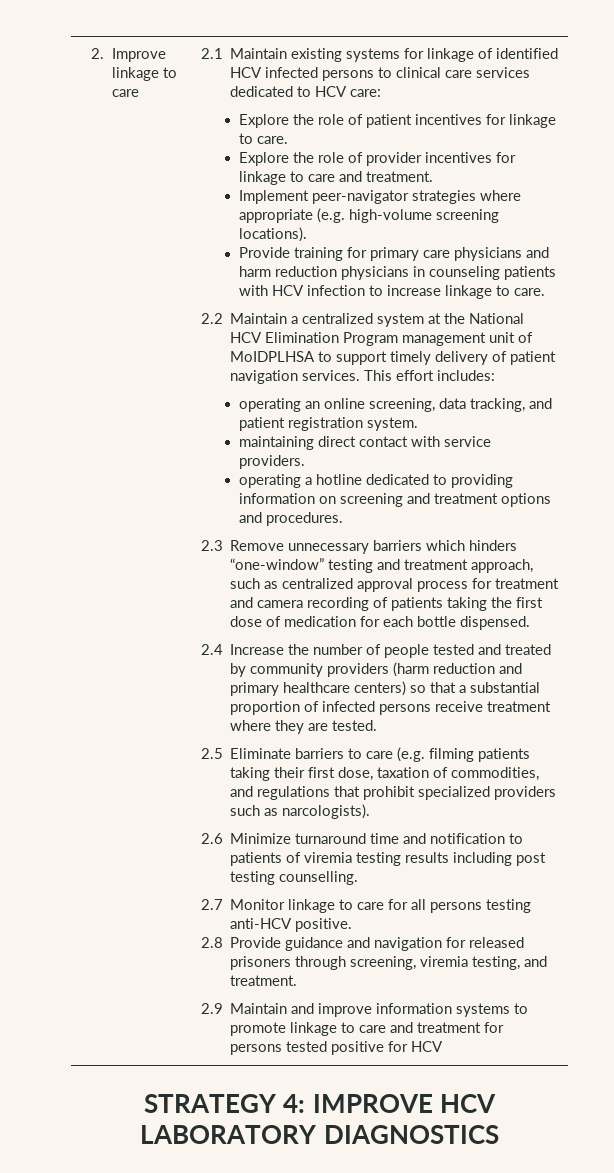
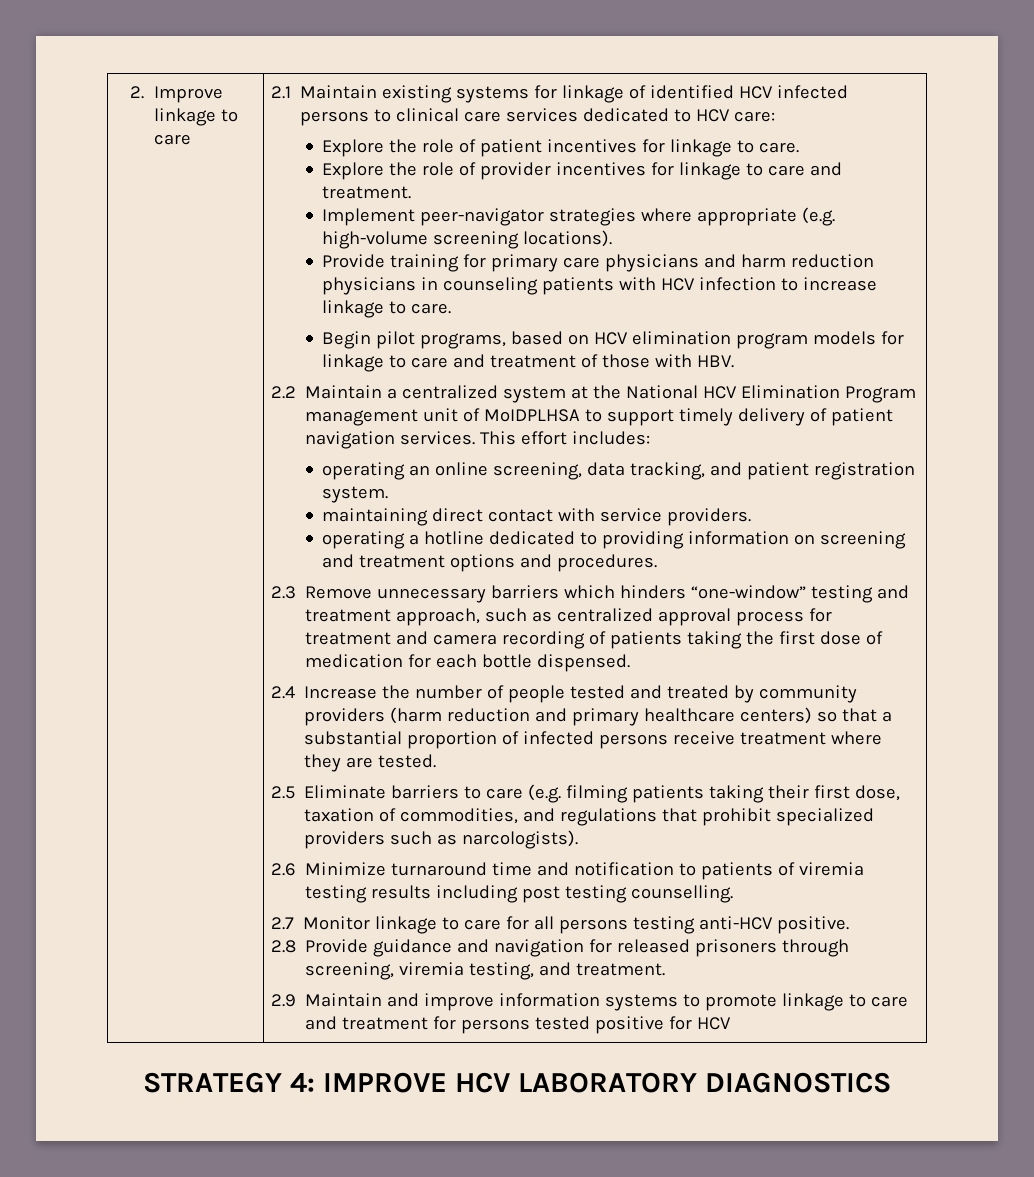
(546, 292) none -> [322,331,905,349] [322,354,735,372] // Begin pilot programs, based on HCV elimination program models for linkage to care and treatment of those with HBV.

